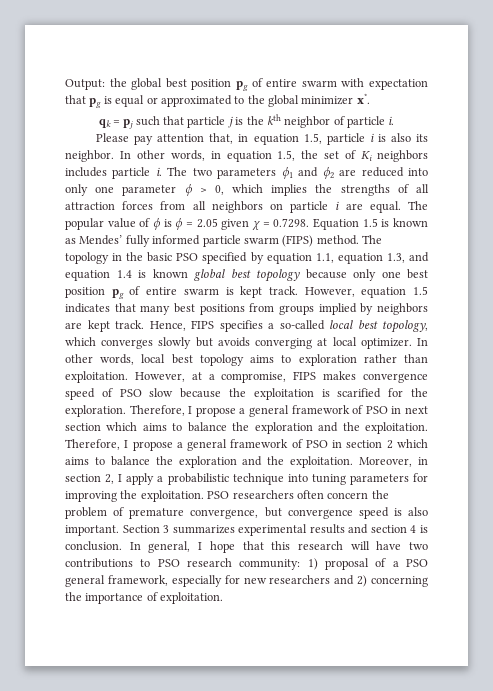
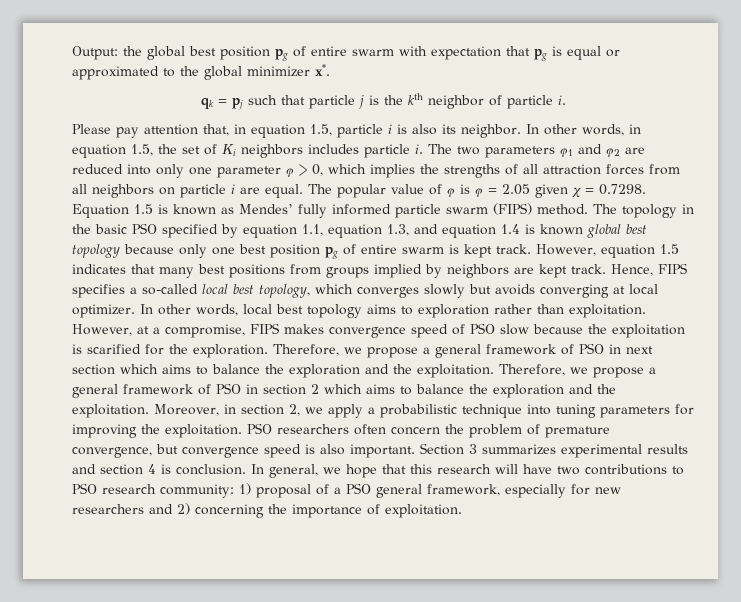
[188,406,193,414] I -> [344,347,362,354] we
[124,440,129,448] I -> [570,367,588,374] we
[118,474,123,482] I -> [305,407,323,414] we
[198,542,203,550] I -> [323,467,341,474] we

